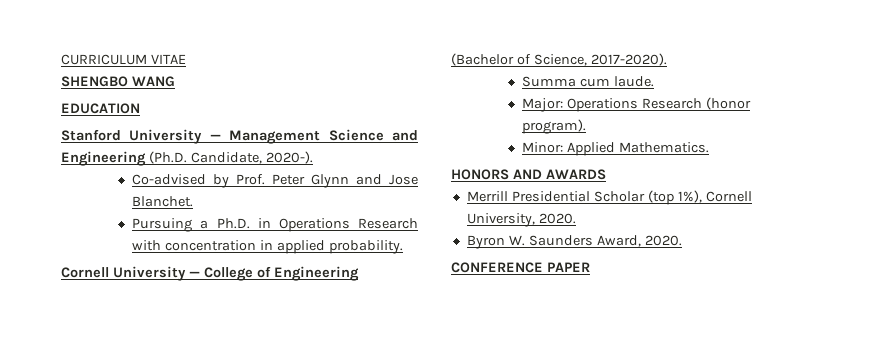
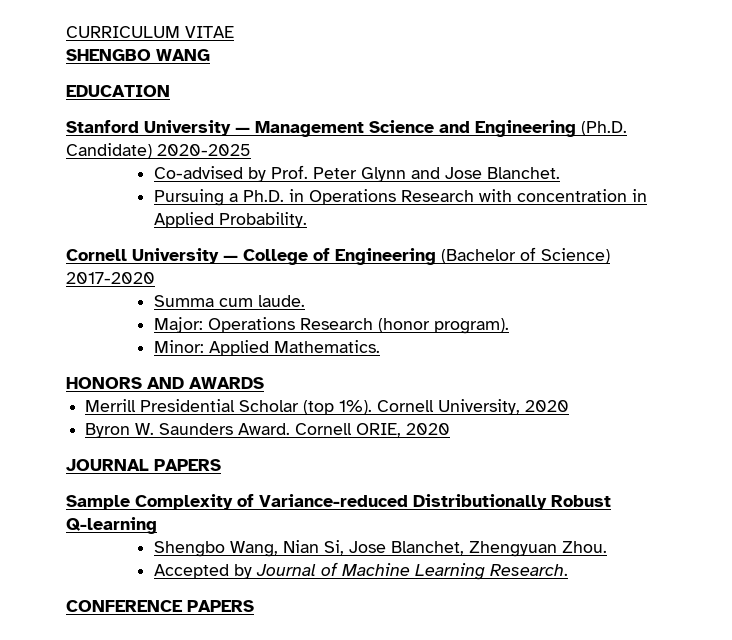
[190,151,313,164] Candidate, 2020-). -> [66,143,251,159] Candidate) 2020-2025
[276,240,403,254] applied probability. -> [154,212,308,228] Applied Probability.
[533,53,667,66] Science, 2017-2020). -> [541,248,610,264] [66,272,155,284] Science) 2017-2020
[677,190,702,203] 1%), -> [339,400,373,415] 1%).
[538,213,576,224] 2020. -> [525,400,570,412] 2020
[596,235,682,247] Award, 2020. -> [238,423,451,437] [66,459,221,471] [66,494,611,510] [66,517,157,534] [154,540,608,557] [154,562,569,580] Award. Cornell ORIE, 2020 // JOURNAL PAPERS // Sample Complexity of Variance-reduced Distributionally Robust Q-learning // Shengbo Wang, Nian Si, Jose Blanchet, Zhengyuan Zhou. // Accepted by Journal of Machine Learning Research.
[546,262,590,272] PAPER -> [187,600,254,612] PAPERS

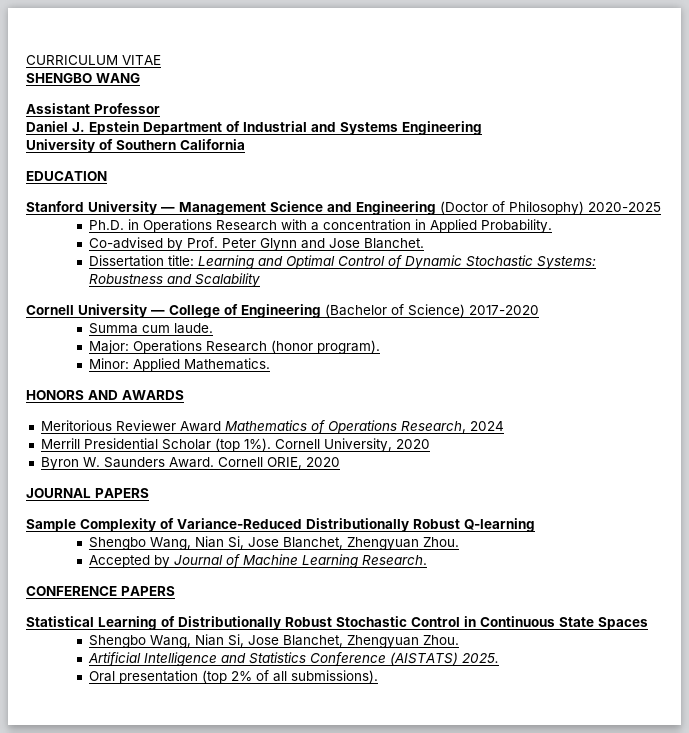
(210, 55) none -> [26,103,160,114] [26,121,482,135] [26,139,245,153] // Assistant Professor // Daniel J. Epstein Department of Industrial and Systems Engineering // University of Southern California
[581,121,627,136] [66,143,251,159] (Ph.D. Candidate) 2020-2025 -> [440,201,661,215] [88,219,552,233] (Doctor of Philosophy) 2020-2025 // Ph.D. in Operations Research with a concentration in Applied Probability.
[154,189,648,206] [154,212,308,228] Pursuing a Ph.D. in Operations Research with concentration in Applied Probability. -> [88,255,596,269] [88,273,260,287] Dissertation title: Learning and Optimal Control of Dynamic Stochastic Systems: Robustness and Scalability
(264, 383) none -> [40,420,504,434] // Meritorious Reviewer Award Mathematics of Operations Research, 2024
[259,494,408,507] Variance-reduced -> [177,518,302,529] Variance-Reduced
(254, 606) none -> [26,616,648,630] [88,634,459,648] [87,652,499,666] [88,670,378,684] // Statistical Learning of Distributionally Robust Stochastic Control in Continuous State Spaces // Shengbo Wang, Nian Si, Jose Blanchet, Zhengyuan Zhou. // Artificial Intelligence and Statistics Conference (AISTATS) 2025. // Oral presentation (top 2% of all submissions).

